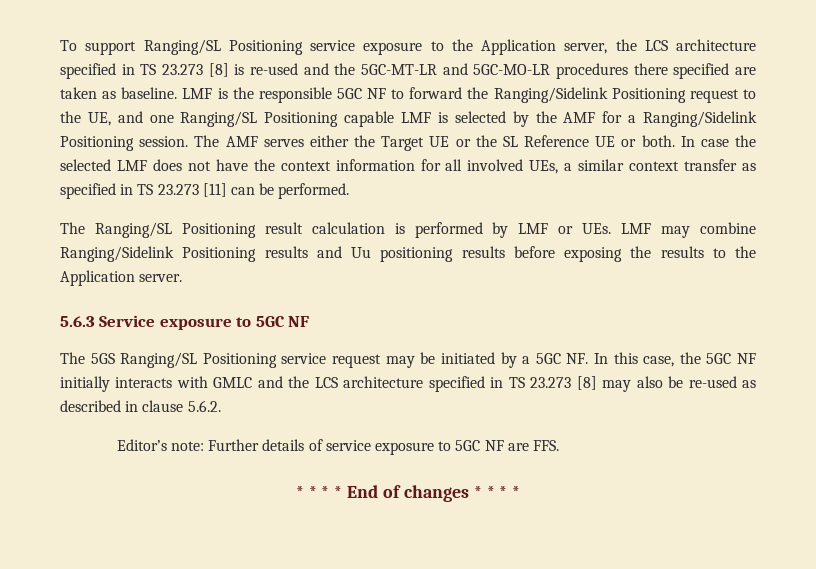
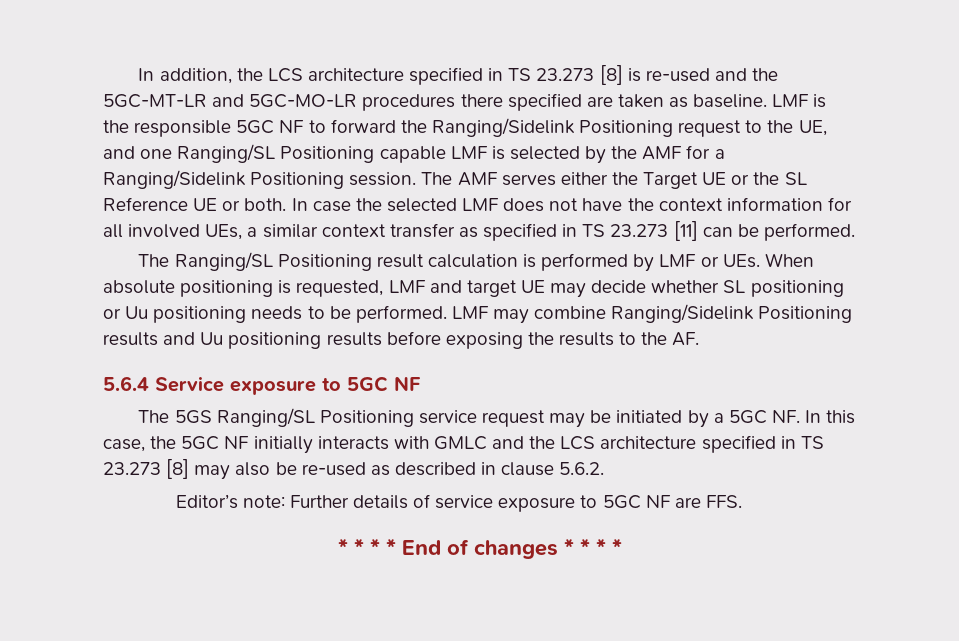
[60,39,608,55] To support Ranging/SL Positioning service exposure to the Application server, -> [138,68,232,84] In addition,
(612, 228) none -> [764,253,814,267] [103,280,844,298] [103,305,447,323] When absolute positioning is requested, LMF and target UE may decide whether SL positioning or Uu positioning needs to be performed.
[60,270,183,286] [60,316,95,327] Application server. // 5.6.3 -> [672,332,700,346] [103,376,149,391] AF. // 5.6.4

